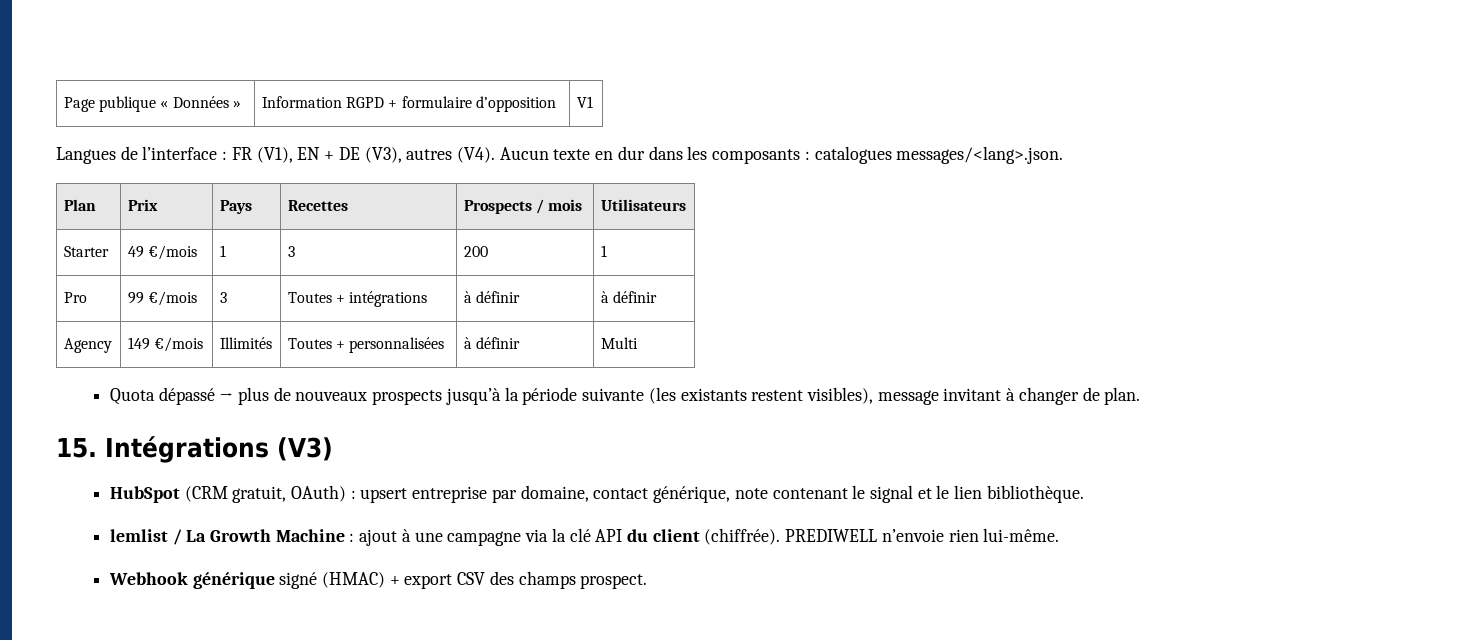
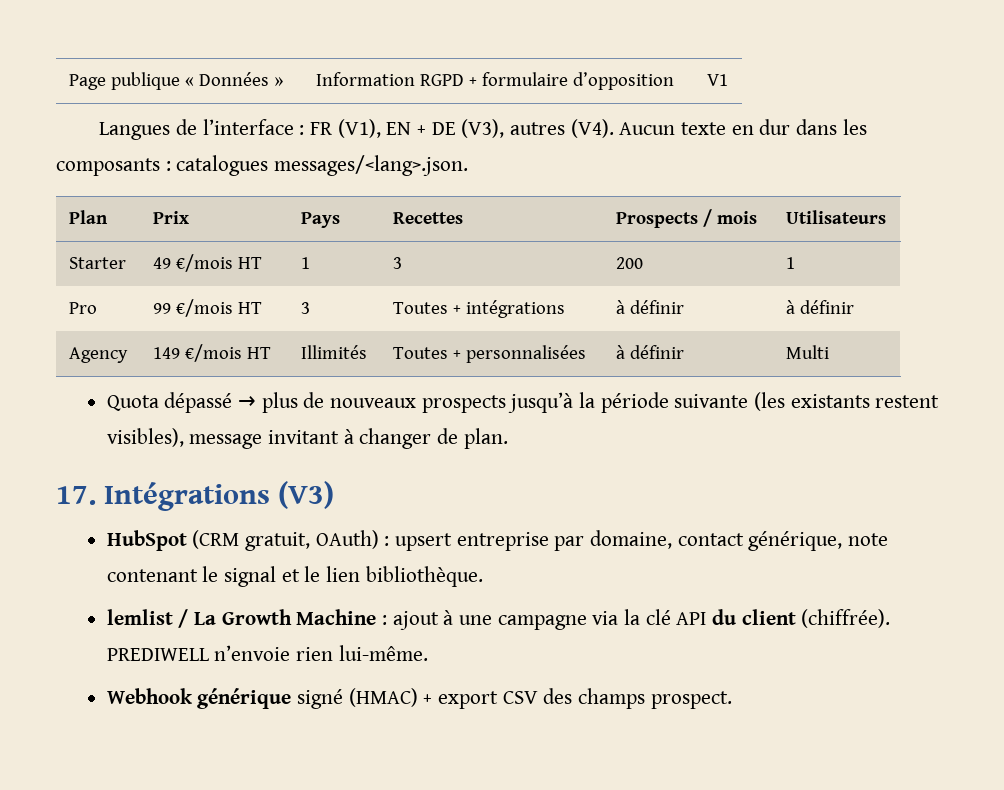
(197, 252) none -> [237,257,262,269] HT
(197, 298) none -> [237,302,262,314] HT
(203, 344) none -> [246,347,271,359] HT
[56,438,97,458] 15. -> [56,486,96,505] 17.

